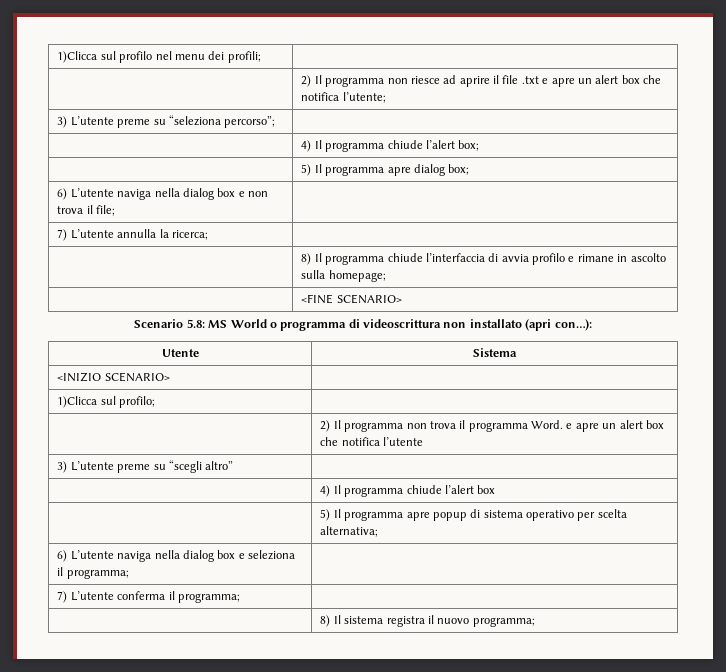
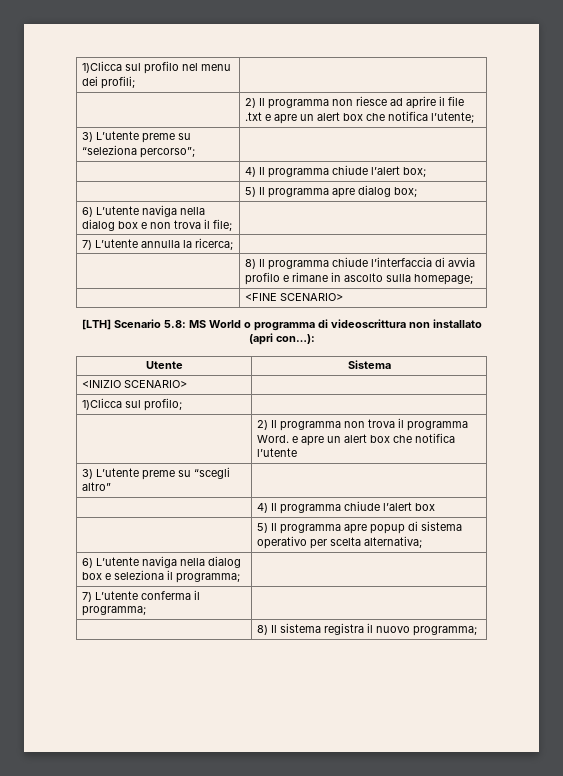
(402, 299) none -> [81,319,111,330] [LTH]

